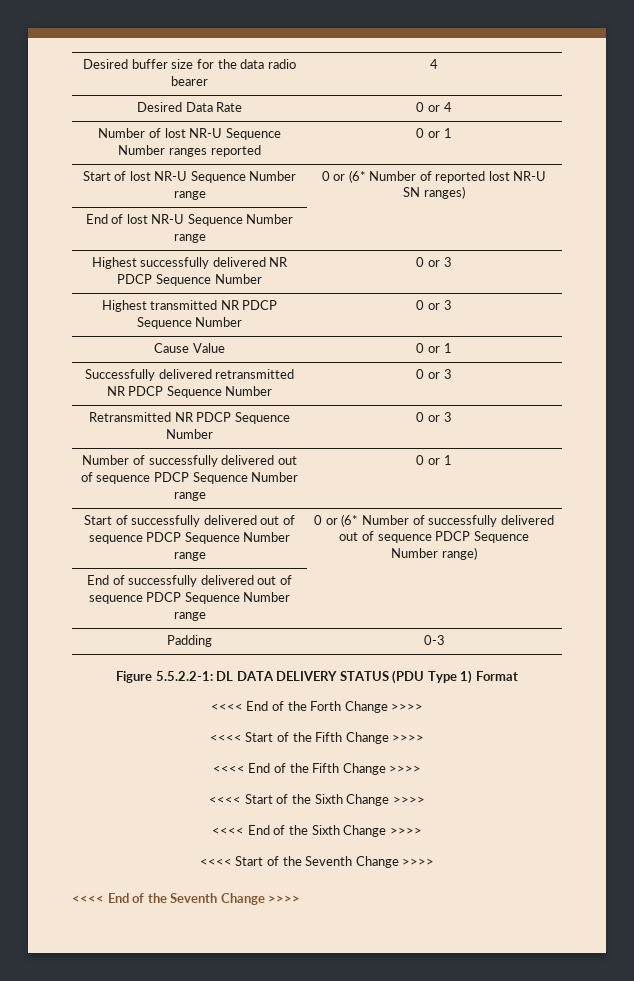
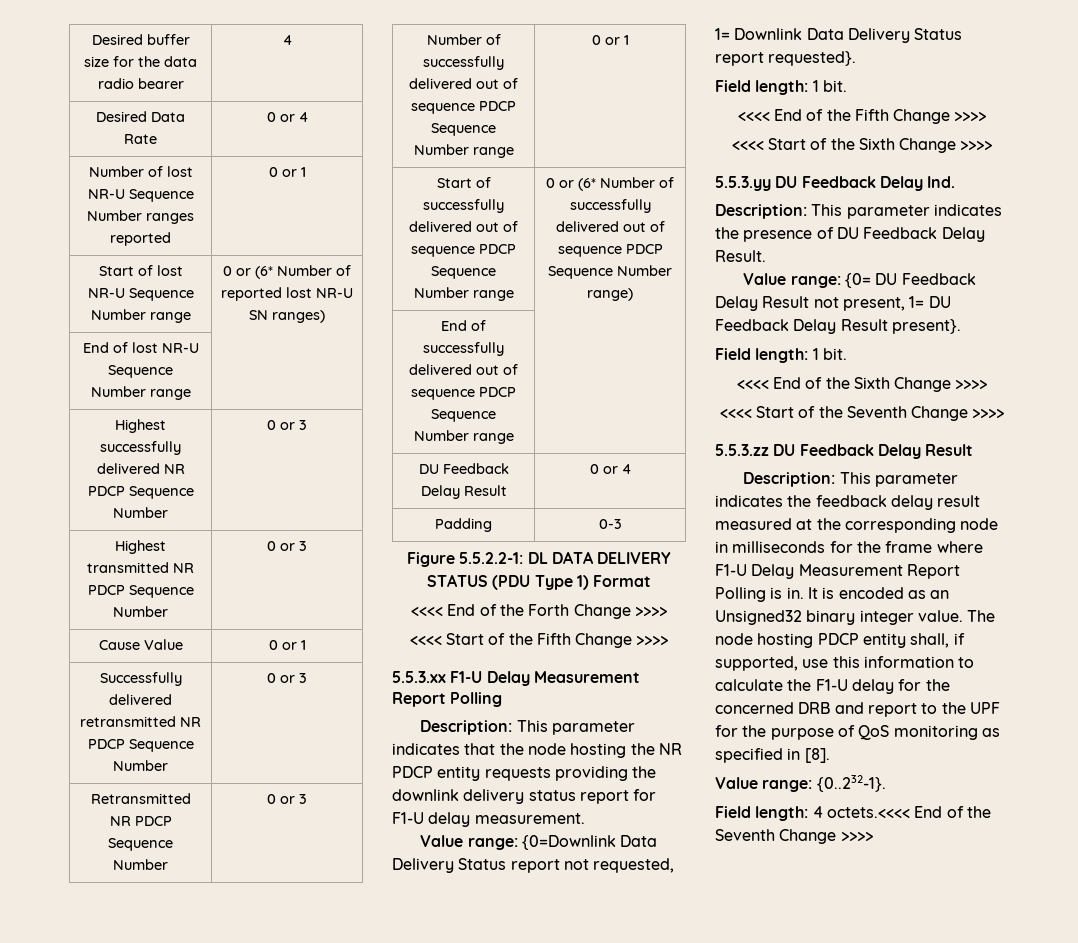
(206, 616) none -> [418,463,509,474] [420,485,507,499] [589,464,631,474] // DU Feedback Delay Result | 0 or 4
(425, 738) none -> [392,671,640,686] [392,692,503,707] [420,720,635,735] [392,743,682,758] [392,766,657,781] [392,789,657,804] [392,812,585,827] [420,835,658,850] [392,858,675,873] [715,28,963,43] [715,51,857,66] [715,80,847,95] // 5.5.3.xx F1-U Delay Measurement Report Polling // Description: This parameter indicates that the node hosting the NR PDCP entity requests providing the downlink delivery status report for F1-U delay measurement. // Value range: {0=Downlink Data Delivery Status report not requested, 1= Downlink Data Delivery Status report requested}. // Field length: 1 bit.
(425, 800) none -> [715,176,956,191] [715,204,1002,219] [715,227,985,242] [715,250,766,262] [743,273,976,288] [715,296,951,311] [715,319,961,334] [715,348,847,363] // 5.5.3.yy DU Feedback Delay Ind. // Description: This parameter indicates the presence of DU Feedback Delay Result. // Value range: {0= DU Feedback Delay Result not present, 1= DU Feedback Delay Result present}. // Field length: 1 bit.
[72,895,104,903] <<<< -> [715,444,974,459] [743,472,958,487] [715,495,981,510] [715,518,999,533] [715,541,983,553] [715,564,960,579] [715,587,950,602] [715,610,996,625] [715,633,965,648] [715,656,975,671] [715,679,950,694] [715,702,1000,717] [715,725,1000,740] [715,748,830,763] [715,775,886,792] [715,806,910,821] 5.5.3.zz DU Feedback Delay Result // Description: This parameter indicates the feedback delay result measured at the corresponding node in milliseconds for the frame where F1-U Delay Measurement Report Polling is in. It is encoded as an Unsigned32 binary integer value. The node hosting PDCP entity shall, if supported, use this information to calculate the F1-U delay for the concerned DRB and report to the UPF for the purpose of QoS monitoring as specified in [8]. // Value range: {0..232-1}. // Field length: 4 octets.<<<<

